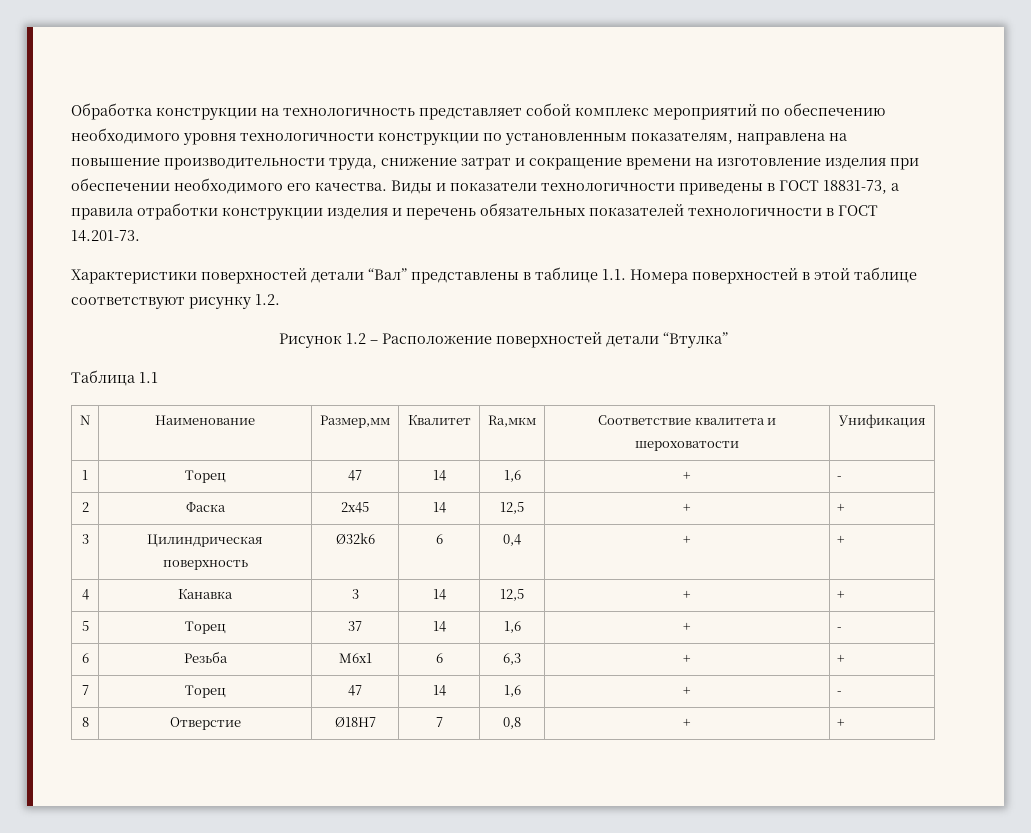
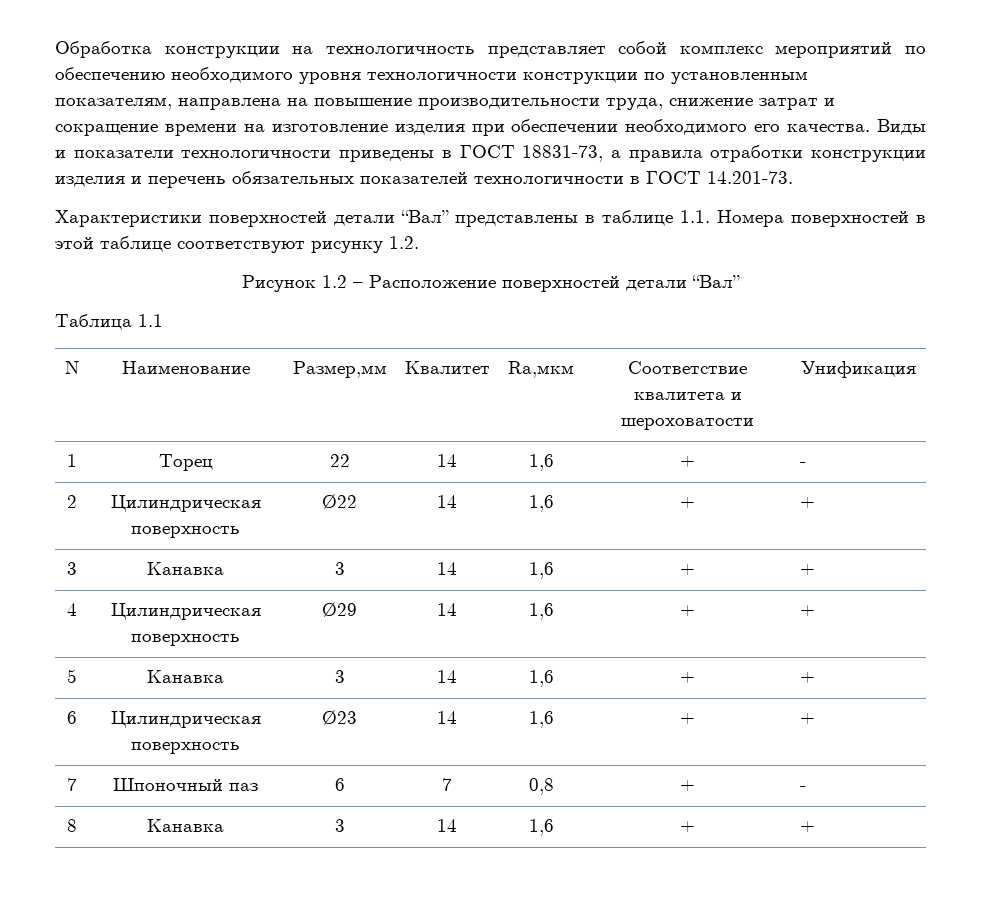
[662,332,728,348] “Втулка” -> [692,275,740,288] “Вал”
[348,470,362,481] 47 -> [329,454,350,467] 22
[185,502,226,512] [341,502,369,513] [432,502,446,513] [500,502,524,514] Фаска | 2x45 | 14 | 12,5 -> [110,495,261,512] [131,526,240,538] [322,494,357,509] [437,495,457,508] [528,495,554,512] Цилиндрическая поверхность | Ø22 | 14 | 1,6
[147,534,263,547] [162,560,248,570] [335,533,375,545] [435,534,443,544] [503,534,521,546] Цилиндрическая поверхность | Ø32k6 | 6 | 0,4 -> [147,562,224,575] [334,562,345,575] [437,562,457,575] [528,562,554,579] Канавка | 3 | 14 | 1,6
[178,589,233,599] [351,589,359,599] [432,589,446,600] [500,589,524,601] Канавка | 3 | 14 | 12,5 -> [110,603,261,620] [131,634,240,646] [322,602,357,617] [437,603,457,616] [528,603,554,620] Цилиндрическая поверхность | Ø29 | 14 | 1,6
[184,621,226,634] [348,621,362,631] [432,621,446,632] [503,621,521,633] [683,622,691,631] [837,627,843,631] [81,653,89,663] [183,651,228,663] [338,653,372,663] [435,653,443,663] [503,653,521,665] [683,654,691,663] [837,654,846,663] [81,685,89,695] [184,685,226,698] [348,685,362,696] [432,685,446,696] [503,685,521,697] [683,686,691,695] [837,691,843,695] [81,717,89,727] [169,717,241,730] [334,716,376,728] [435,717,443,727] [503,717,521,729] [683,718,691,727] [837,718,846,727] Торец | 37 | 14 | 1,6 | + | - // 6 | Резьба | М6х1 | 6 | 6,3 | + | + // 7 | Торец | 47 | 14 | 1,6 | + | - // 8 | Отверстие | Ø18H7 | 7 | 0,8 | + | + -> [147,670,224,683] [334,670,345,683] [437,670,457,683] [528,670,554,687] [680,672,695,683] [799,672,815,683] [66,711,77,724] [110,711,261,728] [131,742,240,754] [322,710,357,725] [437,711,457,724] [528,711,554,728] [680,713,695,724] [799,713,815,724] [66,778,77,791] [113,778,258,791] [334,778,345,791] [442,778,452,791] [528,778,554,795] [680,780,695,791] [799,786,806,791] [66,819,77,832] [147,819,224,832] [334,819,345,832] [437,819,457,832] [528,819,554,836] [680,821,695,832] [799,821,815,832] Канавка | 3 | 14 | 1,6 | + | + // 6 | Цилиндрическая поверхность | Ø23 | 14 | 1,6 | + | + // 7 | Шпоночный паз | 6 | 7 | 0,8 | + | - // 8 | Канавка | 3 | 14 | 1,6 | + | +

